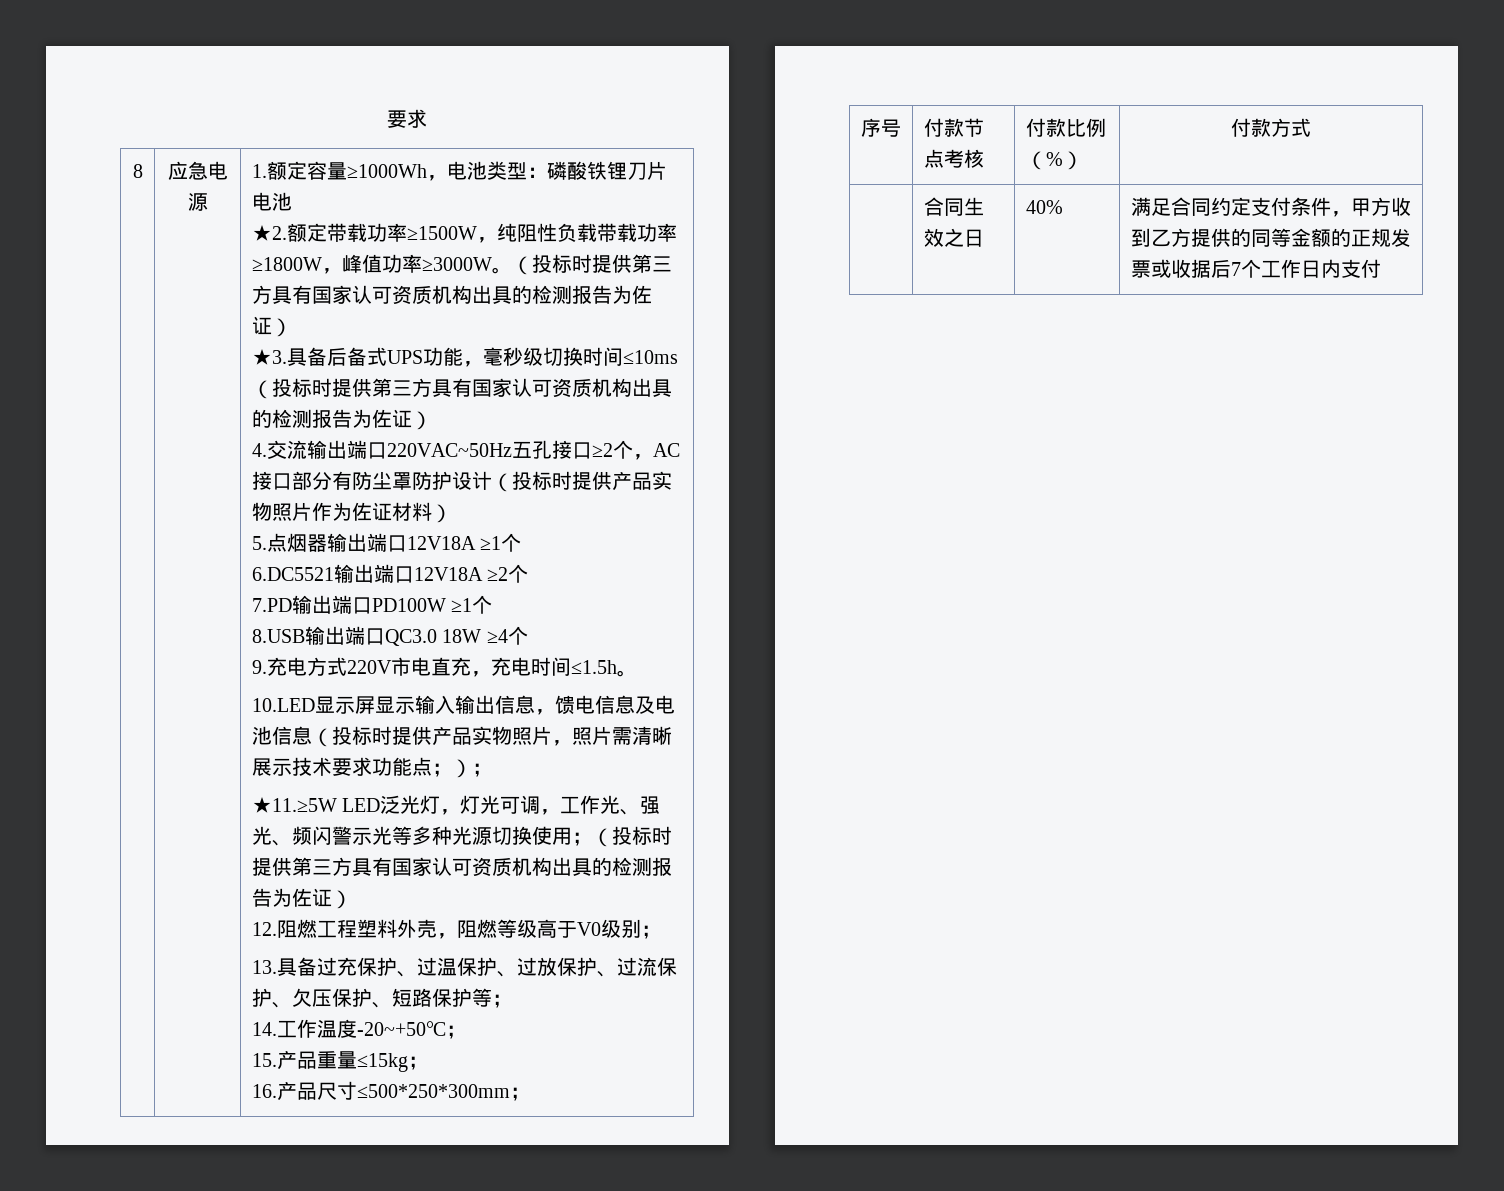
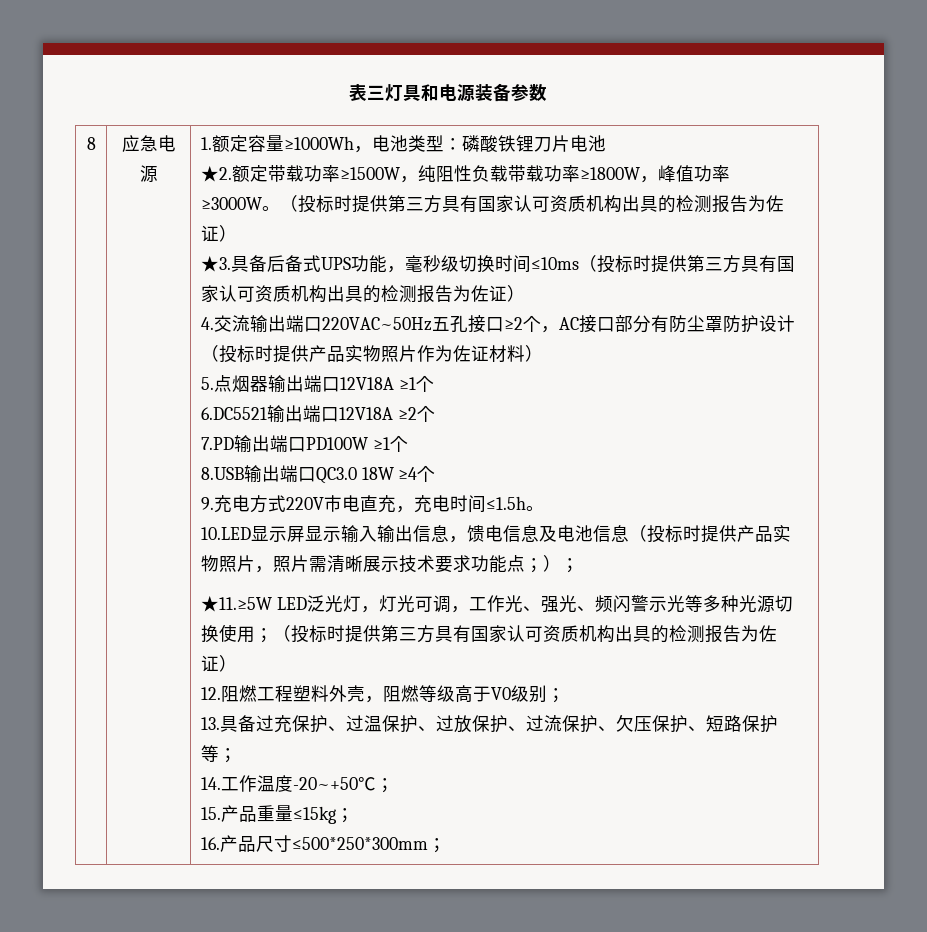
[387,109,427,128] 要求 -> [348,83,547,102] 表三灯具和电源装备参数
[860,118,901,137] [923,118,984,137] [923,149,984,168] [1025,118,1106,137] [1025,151,1083,170] [1231,118,1311,137] [923,197,984,216] [923,228,984,247] [1025,200,1063,214] [1130,197,1411,217] [1130,228,1411,247] [1130,259,1381,278] // 序号 | 付款节点考核 | 付款比例（%） | 付款方式 // | 合同生效之日 | 40% | 满足合同约定支付条件，甲方收到乙方提供的同等金额的正规发票或收据后7个工作日内支付 -> (446, 845) none

